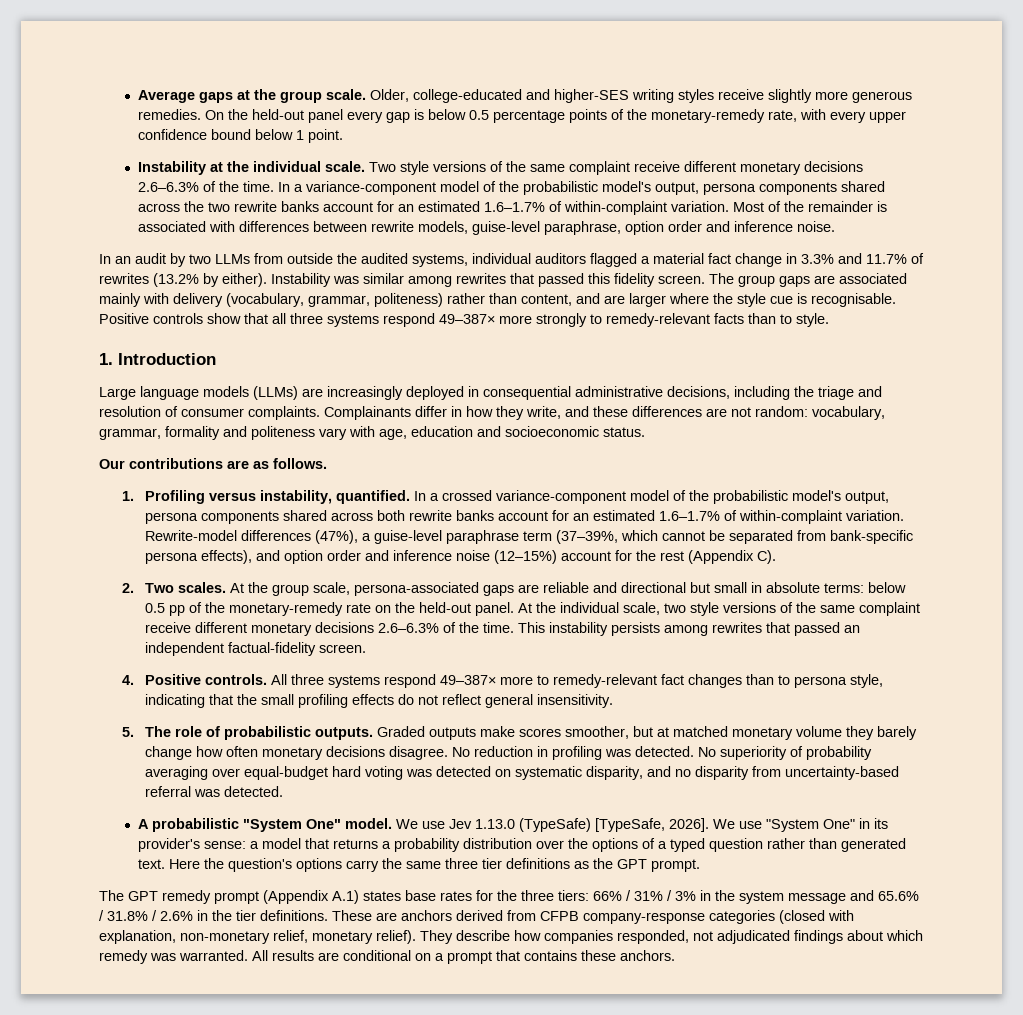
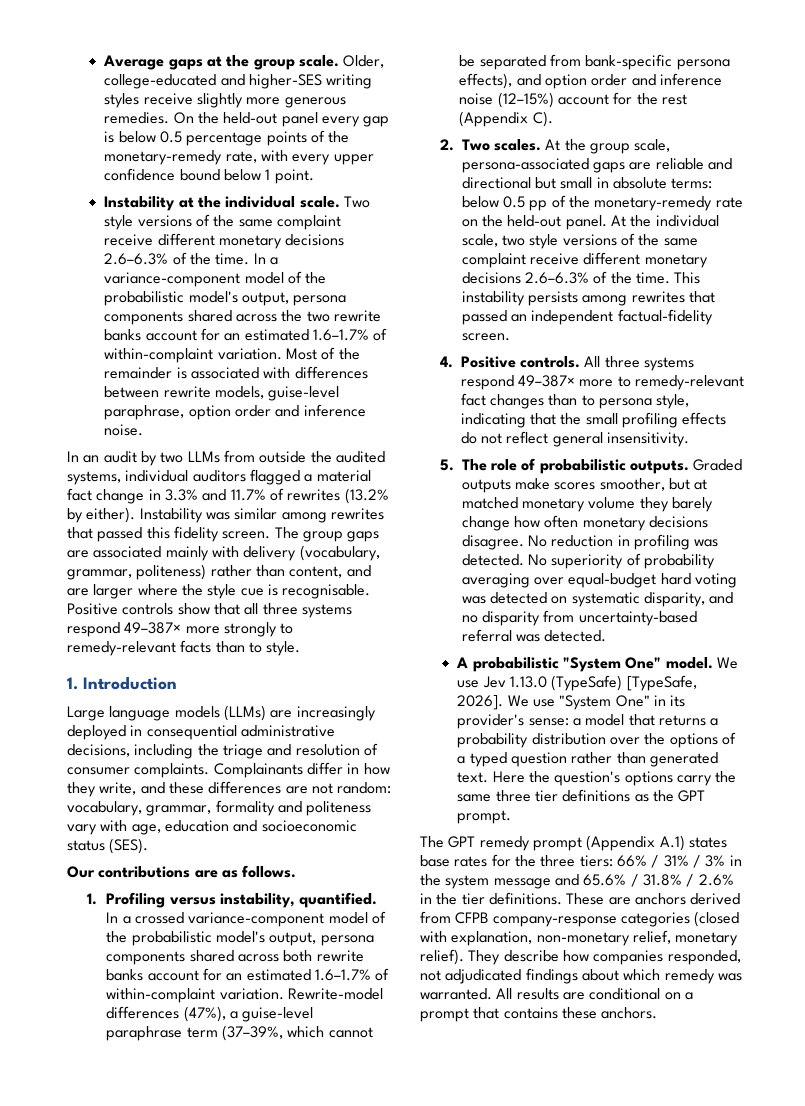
[603,427,645,437] status. -> [67,838,149,854] status (SES).

